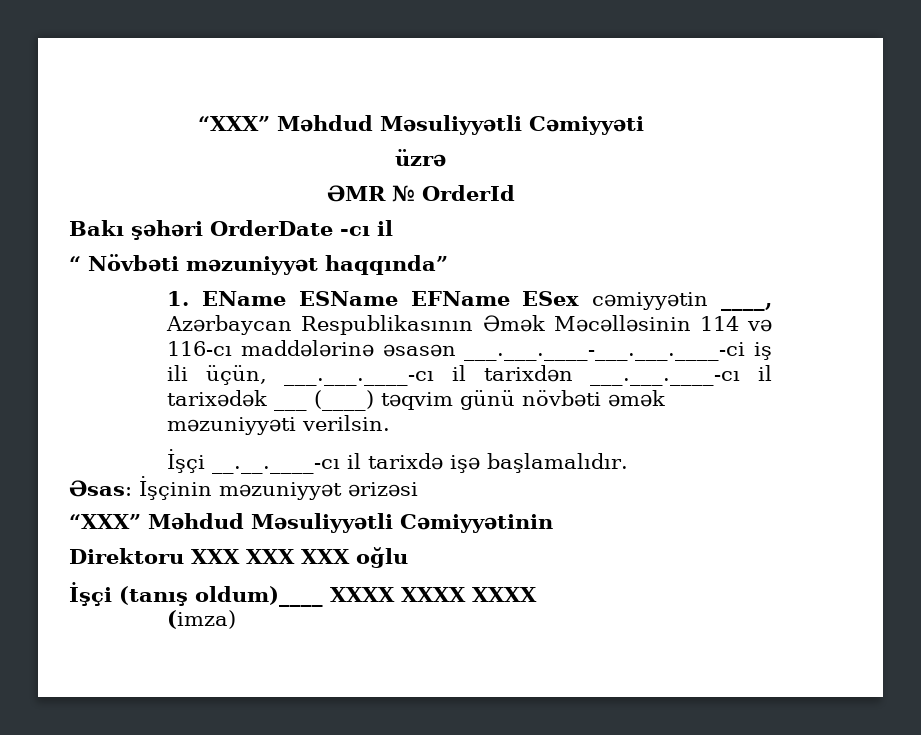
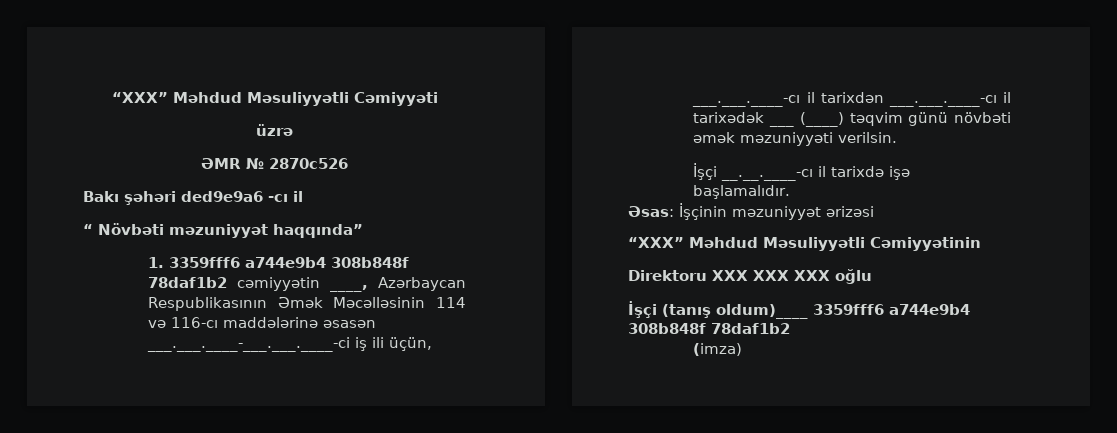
[421,185,515,201] OrderId -> [269,158,348,169] 2870c526
[210,220,333,236] OrderDate -> [181,191,263,202] ded9e9a6
[201,291,580,306] EName ESName EFName ESex -> [169,257,410,268] [148,277,228,288] 3359fff6 a744e9b4 308b848f 78daf1b2
[330,587,537,602] XXXX XXXX XXXX -> [813,304,970,315] [628,323,790,334] 3359fff6 a744e9b4 308b848f 78daf1b2

